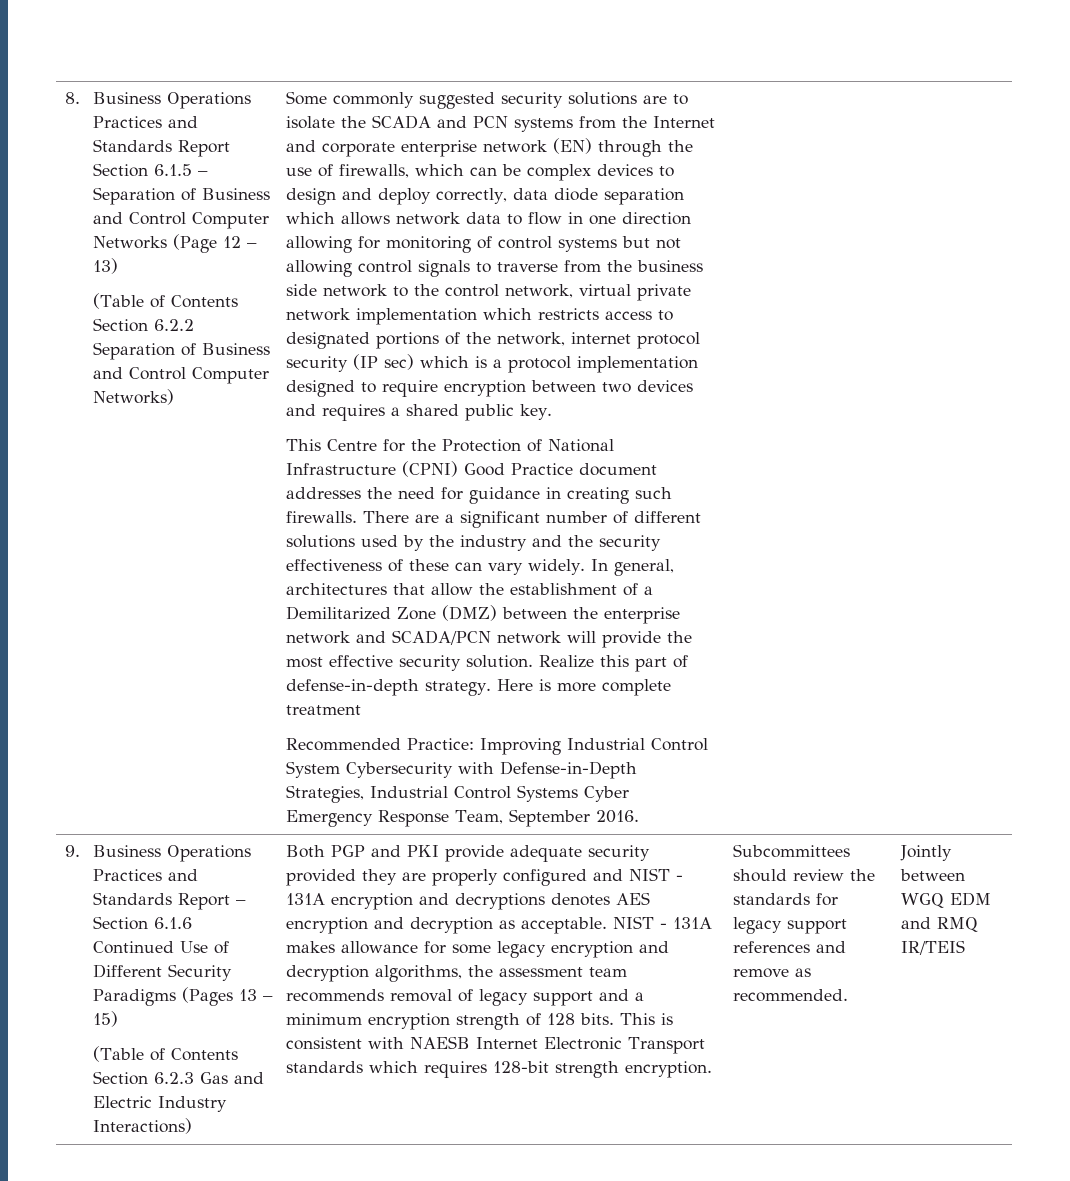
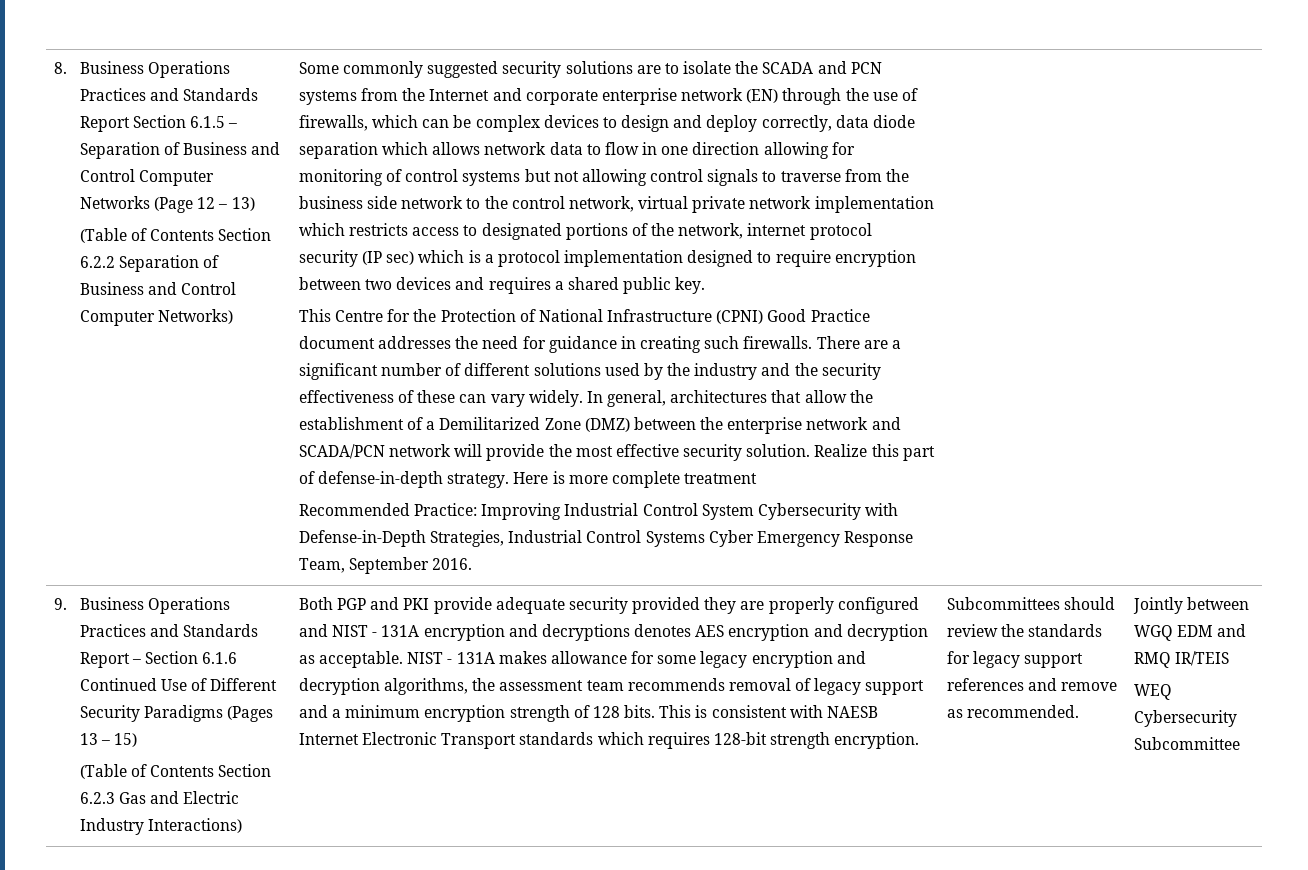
(966, 947) none -> [1133,684,1172,700] [1133,710,1237,727] [1133,737,1240,750] // WEQ Cybersecurity Subcommittee

